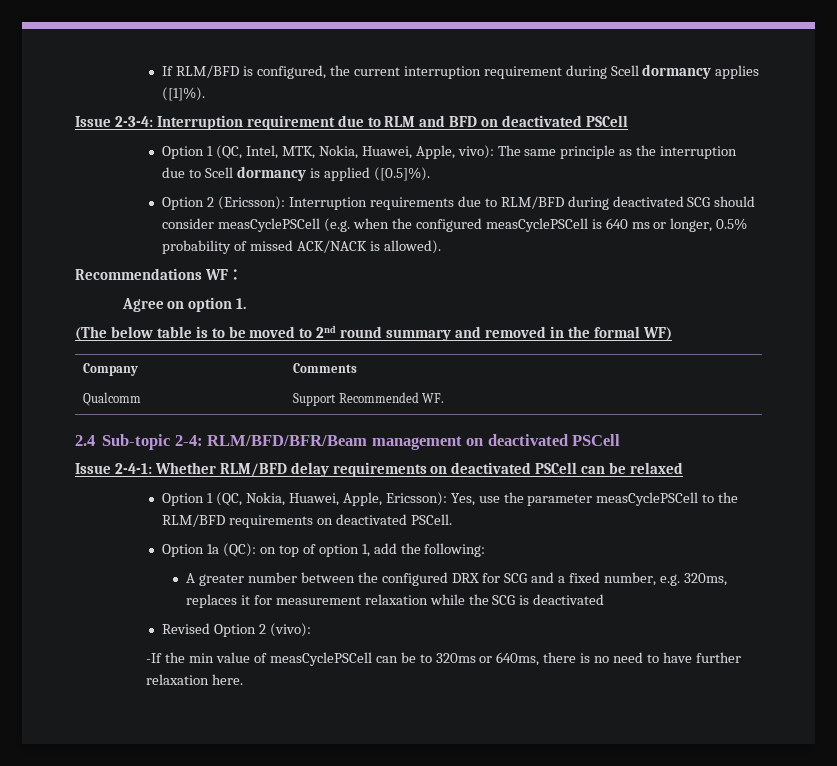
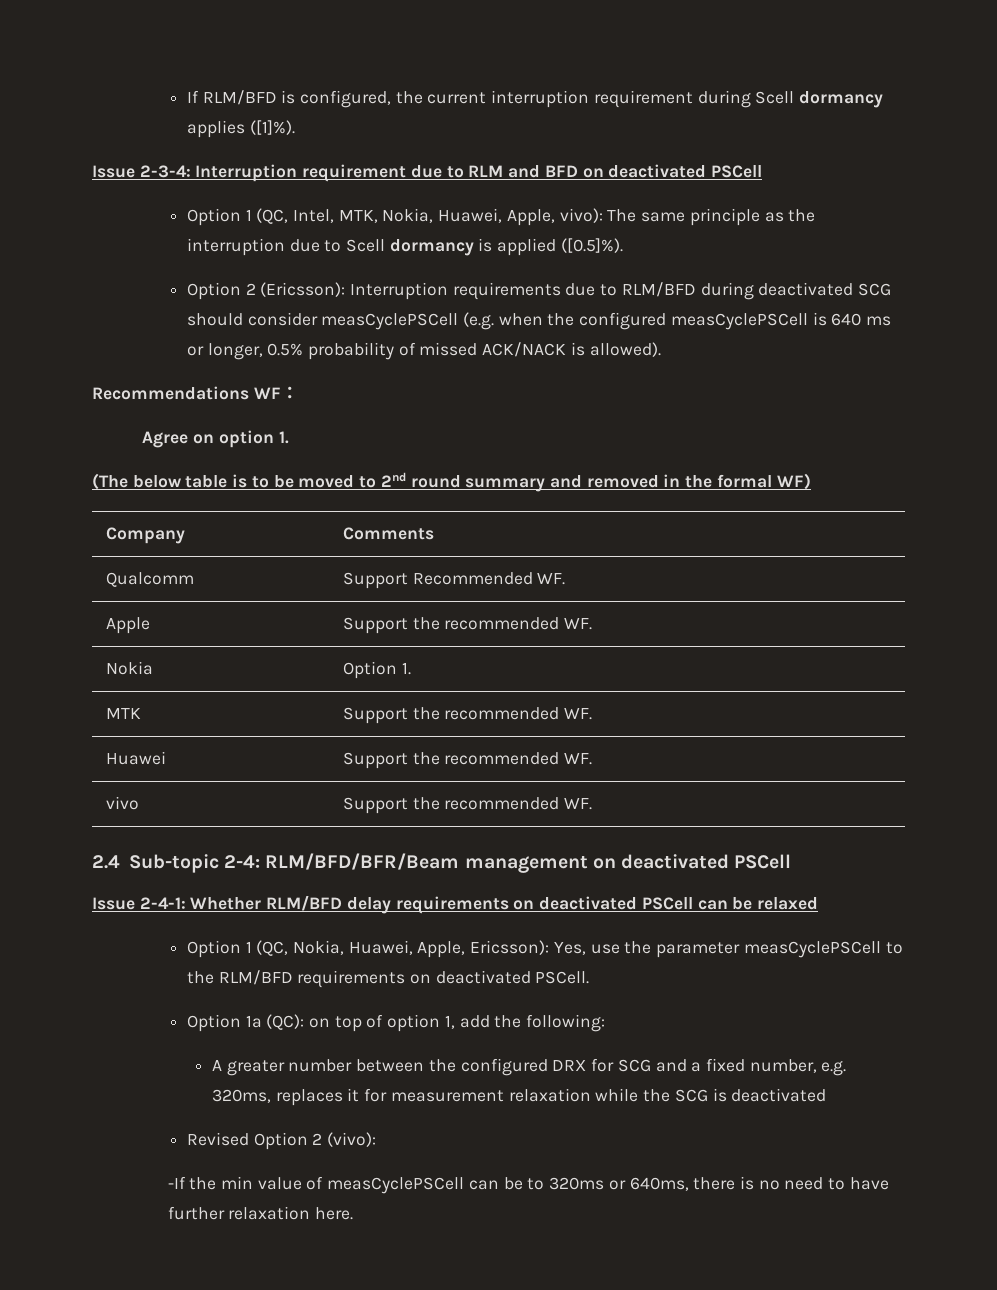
(445, 398) none -> [105,617,150,634] [342,617,592,634] [105,661,153,675] [342,661,411,679] [105,708,141,719] [342,707,592,724] [105,751,166,765] [342,752,592,769] [105,796,139,810] [342,797,592,814] // Apple | Support the recommended WF. // Nokia | Option 1. // MTK | Support the recommended WF. // Huawei | Support the recommended WF. // vivo | Support the recommended WF.

